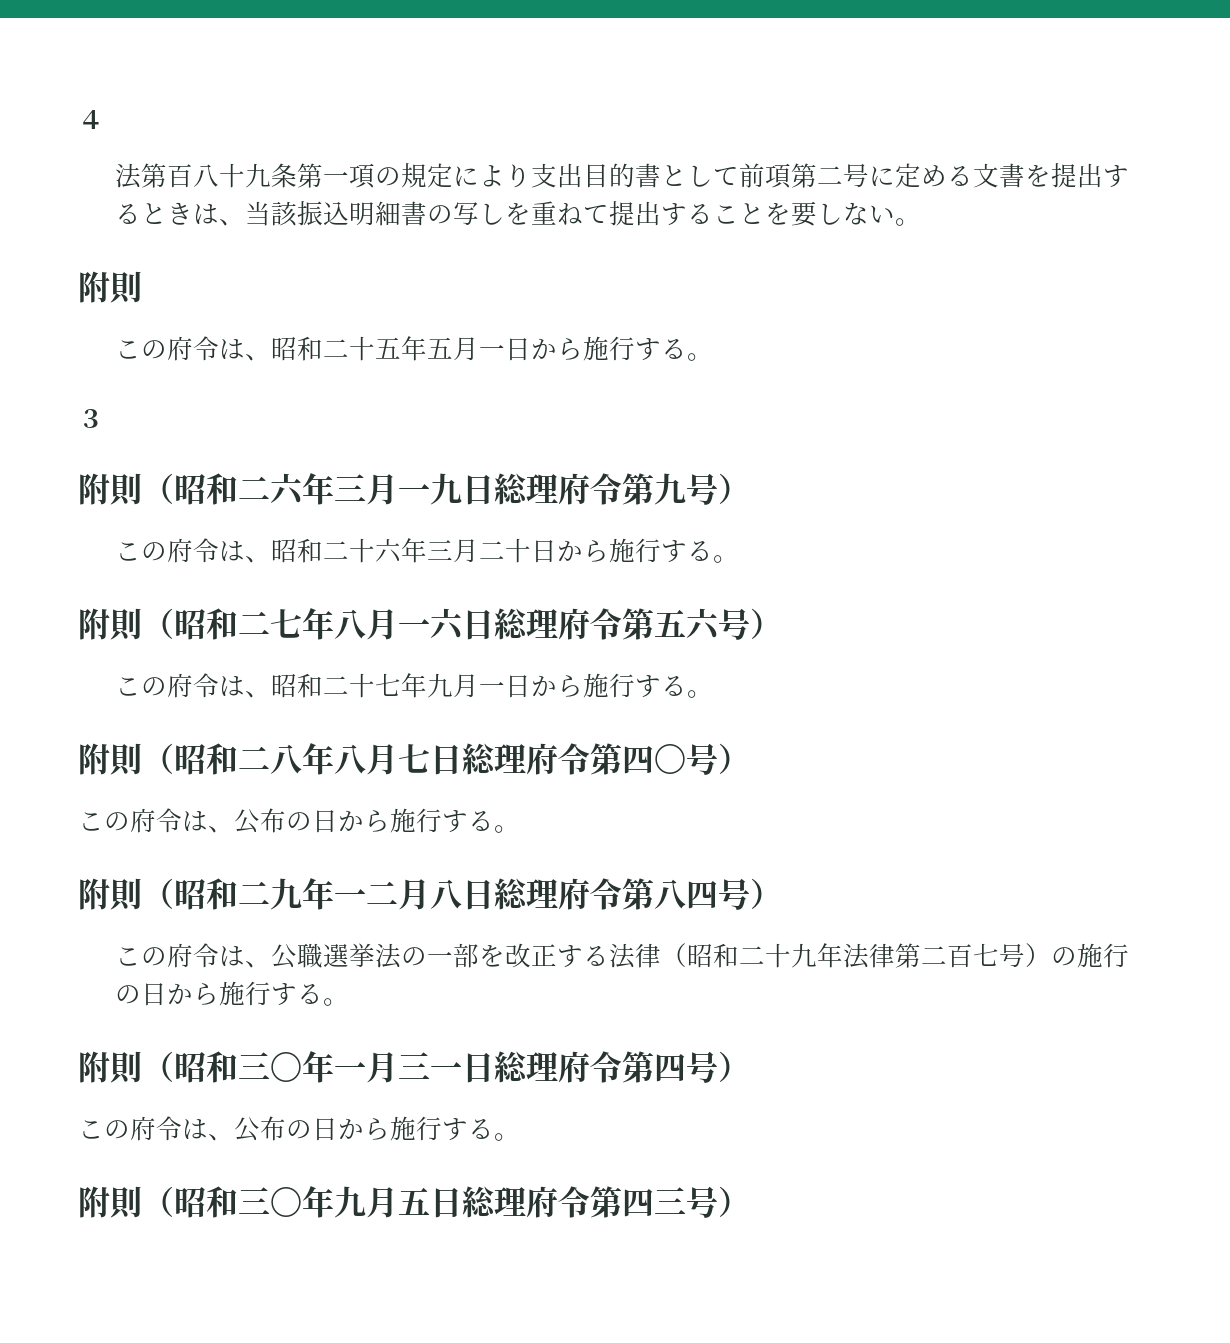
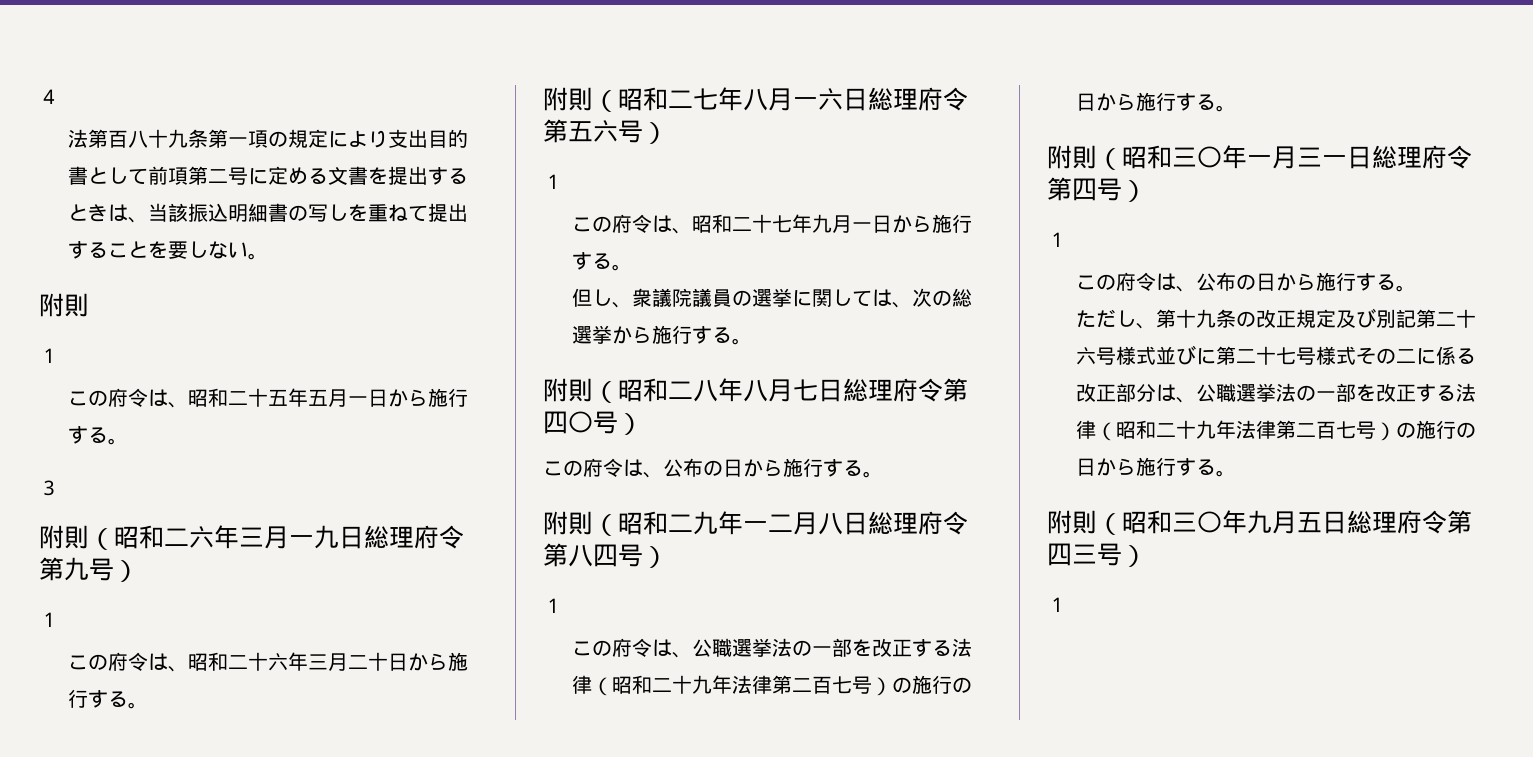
(142, 287) none -> [39,348,59,363] // １
(750, 488) none -> [39,612,59,627] // １
(782, 623) none -> [543,174,563,189] // １
(713, 694) none -> [571,288,972,308] [571,325,752,345] // 但し、衆議院議員の選挙に関しては、次の総選挙から施行する。
(782, 893) none -> [543,598,563,613] // １
[78,1116,520,1142] // この府令は、公布の日から施行する。 -> [1047,232,1067,247] [1075,272,1416,292] [1075,308,1476,329] [1075,345,1476,365] [1075,383,1476,403] [1075,420,1476,441] [1075,457,1236,477] // １ // この府令は、公布の日から施行する。 // ただし、第十九条の改正規定及び別記第二十六号様式並びに第二十七号様式その二に係る改正部分は、公職選挙法の一部を改正する法律（昭和二十九年法律第二百七号）の施行の日から施行する。
(750, 1201) none -> [1047,597,1067,612] // １

